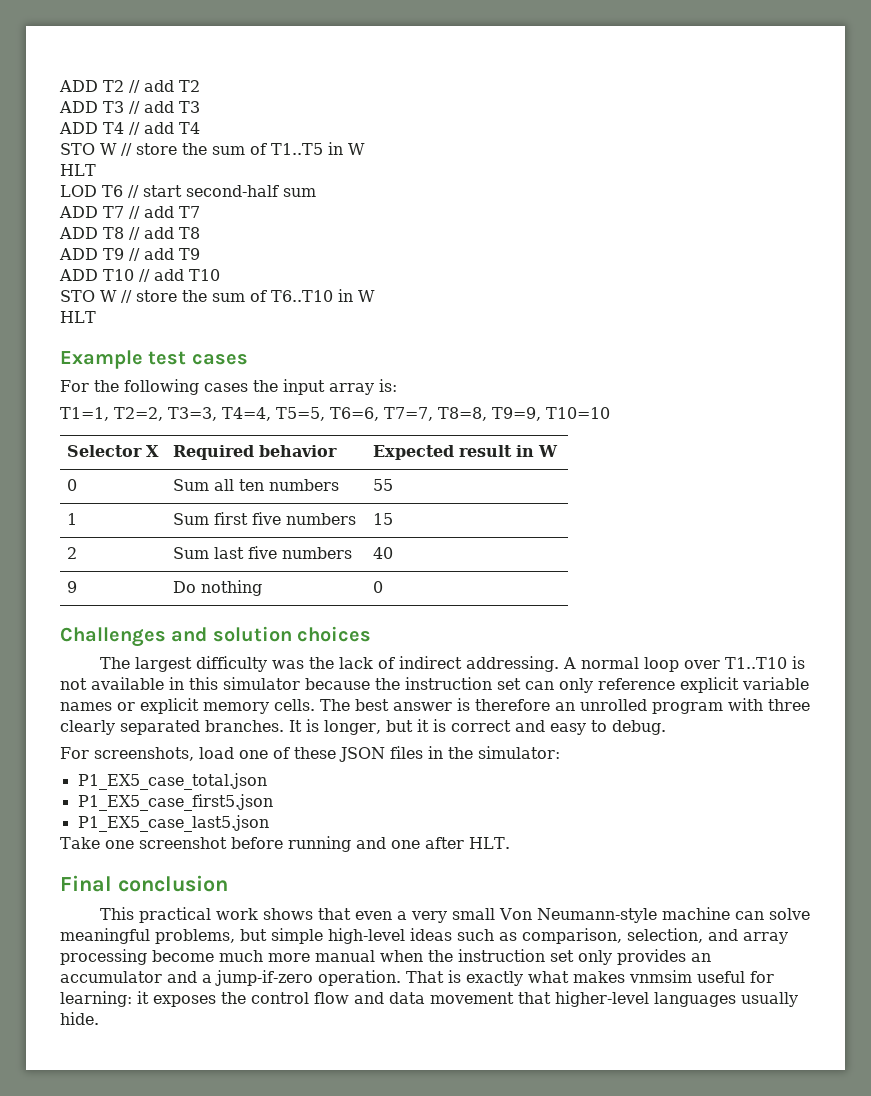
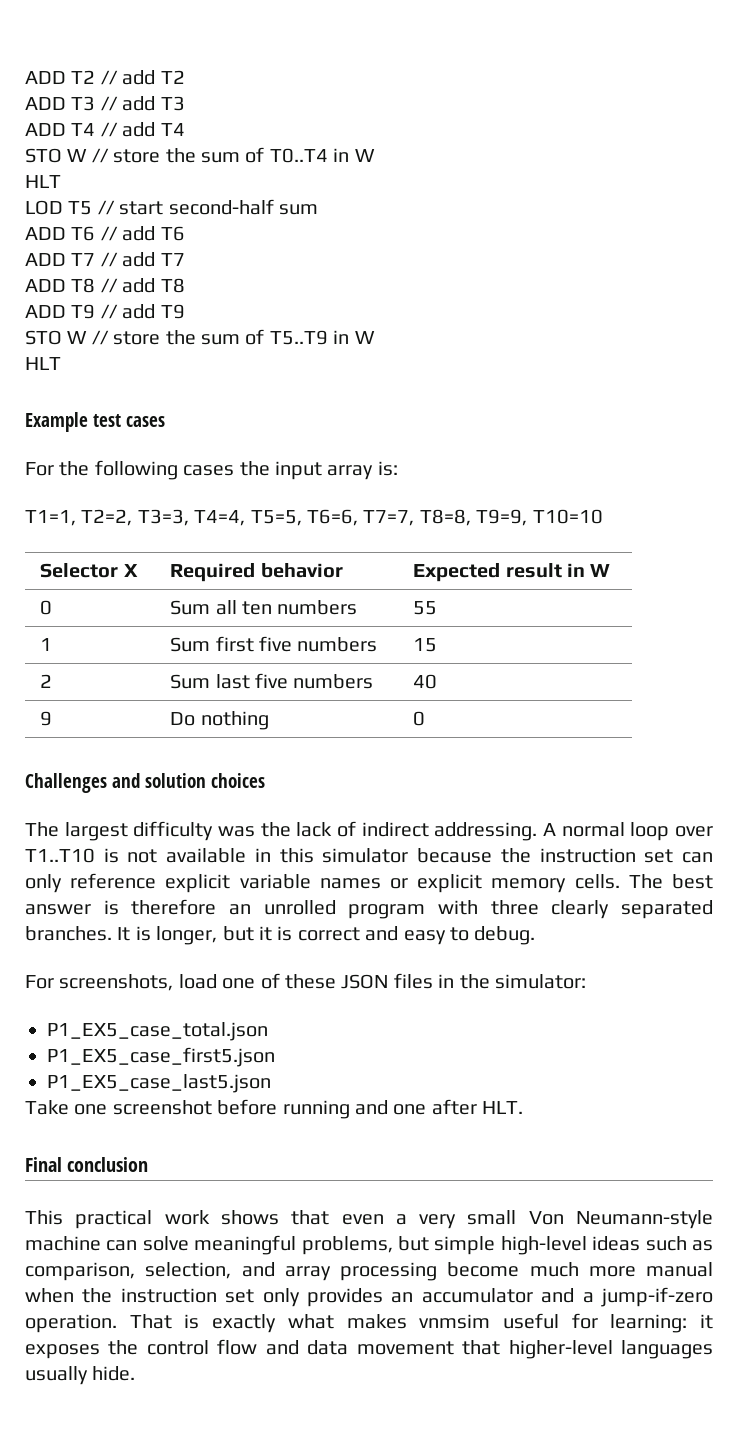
[271,143,323,155] T1..T5 -> [269,148,328,163] T0..T4
[102,185,123,197] T6 -> [68,201,93,215] T5
(316, 192) none -> [25,226,185,241] // ADD T6 // add T6
[59,269,220,282] [60,290,333,303] // ADD T10 // add T10 // STO W // store the sum of T6..T10 -> [25,329,328,345] // STO W // store the sum of T5..T9

